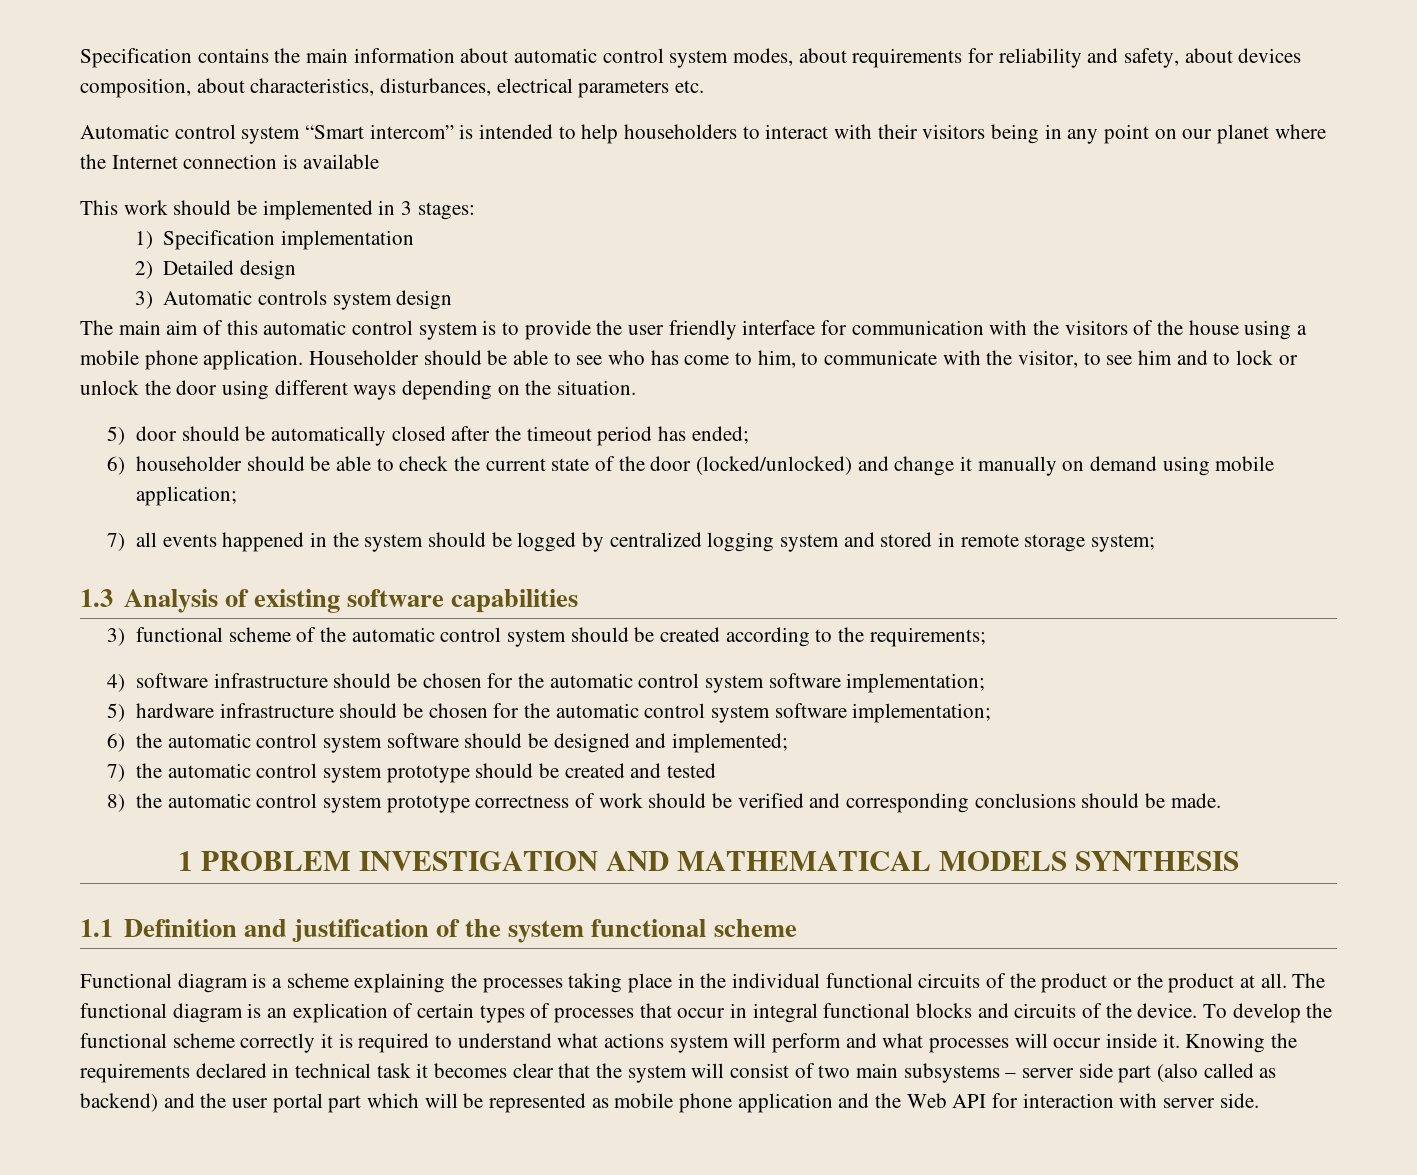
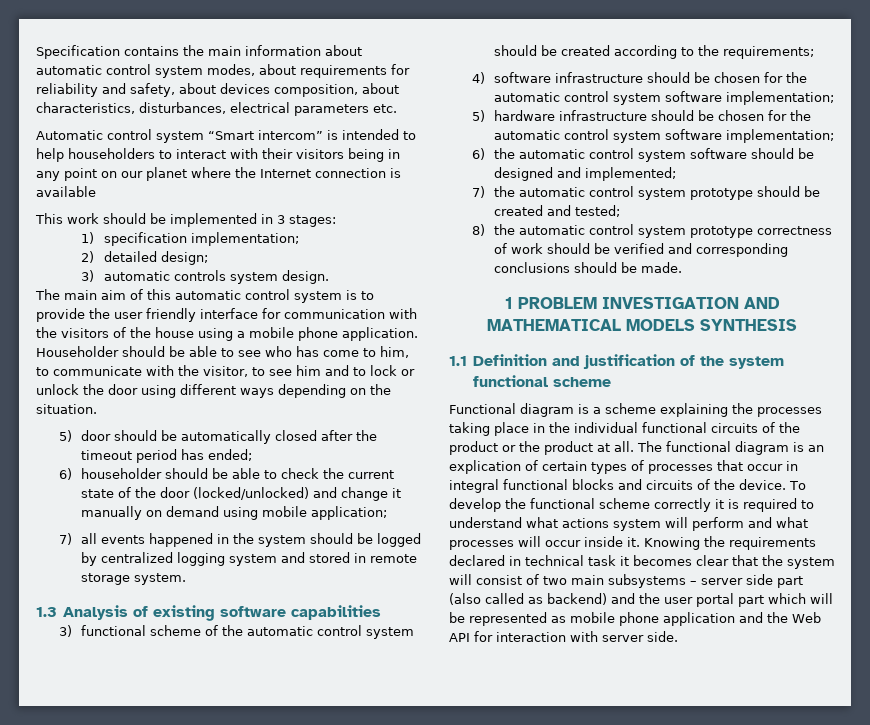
[163,230,414,250] Specification implementation -> [103,232,299,246] specification implementation;
[163,260,296,280] [134,290,253,309] Detailed design // 3) Automatic -> [103,251,208,265] [81,270,170,282] detailed design; // 3) automatic
[396,290,453,310] design -> [281,270,329,284] design.
[1090,534,1155,552] system; -> [134,573,187,585] system.
[666,763,716,778] tested -> [575,205,621,217] tested;

